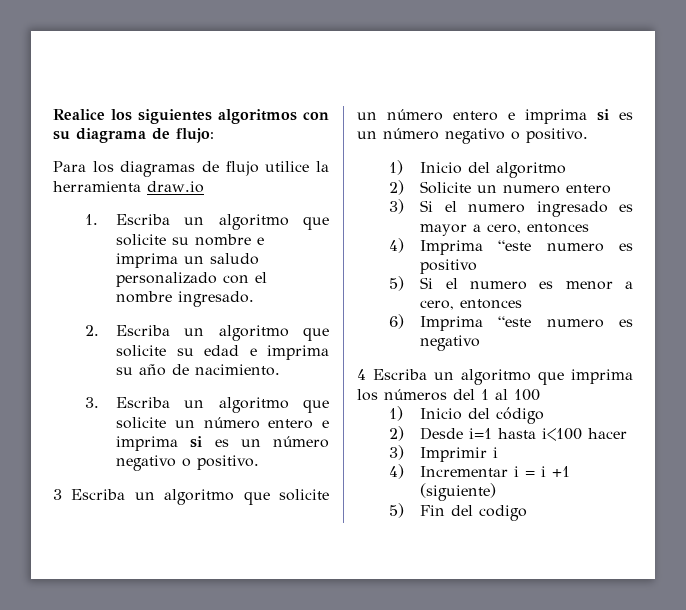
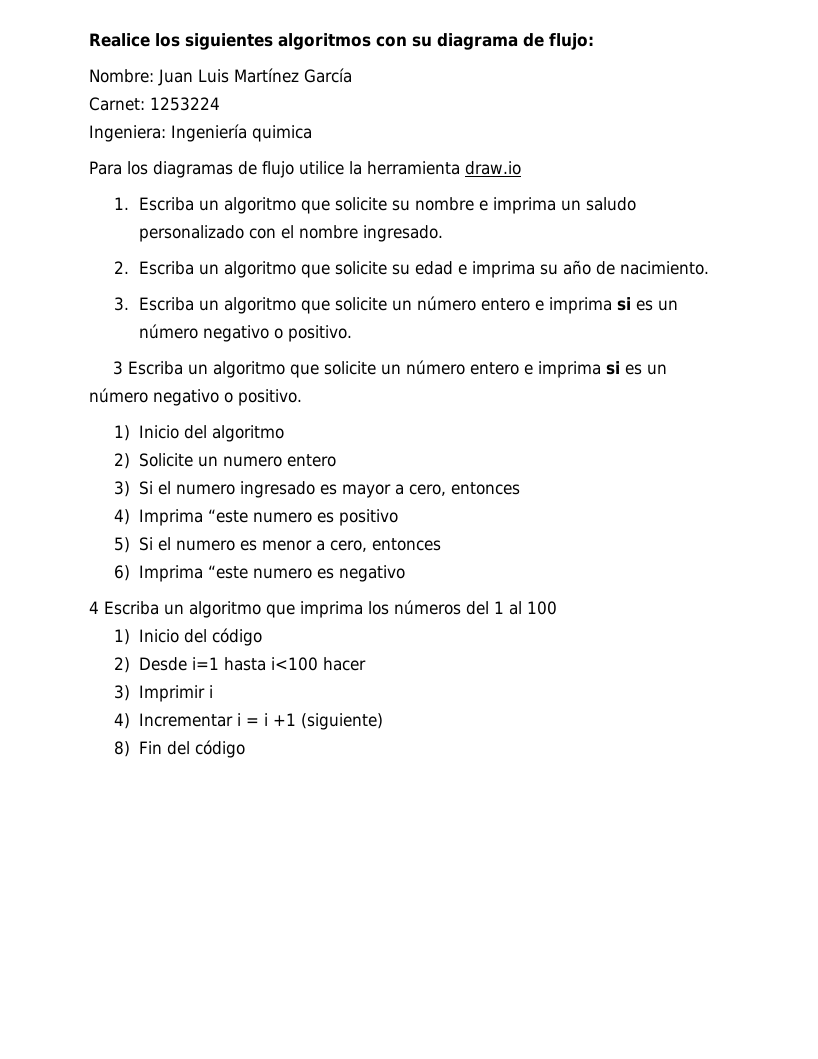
(214, 135) none -> [89,68,352,86] [89,97,220,111] [89,124,312,142] // Nombre: Juan Luis Martínez García // Carnet: 1253224 // Ingeniera: Ingeniería quimica
[388,503,404,518] 5) -> [113,741,130,757] 8)
[479,505,528,521] codigo -> [194,740,245,758] código

